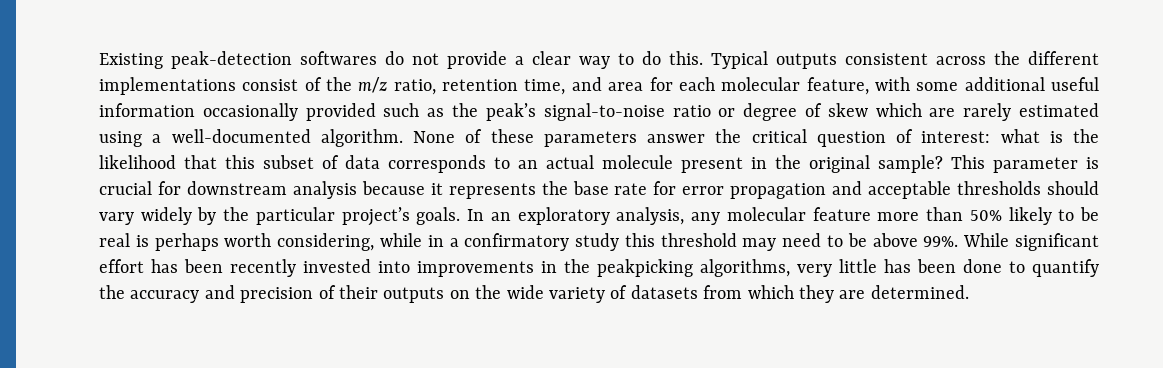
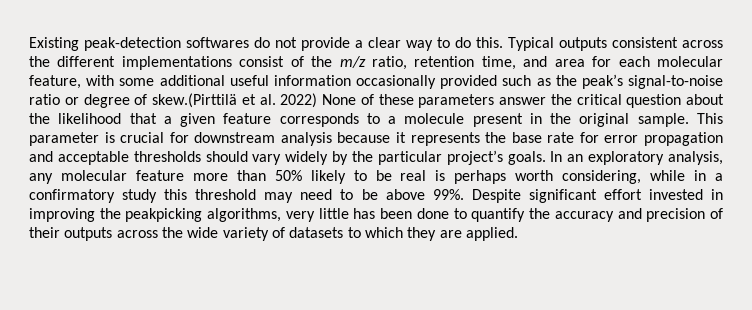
[827,103,1099,121] [99,129,403,147] skew which are rarely estimated using a well-documented algorithm. -> [152,93,318,108] skew.(Pirttilä et al. 2022)
[896,129,1099,143] [99,155,594,173] of interest: what is the likelihood that this subset of data corresponds to an actual -> [686,94,724,105] [29,113,397,127] about the likelihood that a given feature corresponds to a
[878,155,943,173] sample? -> [637,113,689,127] sample.
[963,233,1010,247] While -> [471,189,521,203] Despite
[151,259,557,277] has been recently invested into improvements in -> [648,189,723,200] [29,208,95,222] invested in improving
[449,290,470,299] on -> [116,230,158,238] across
[703,285,743,299] from -> [347,227,361,238] to
[870,285,969,299] determined. -> [465,227,518,241] applied.

